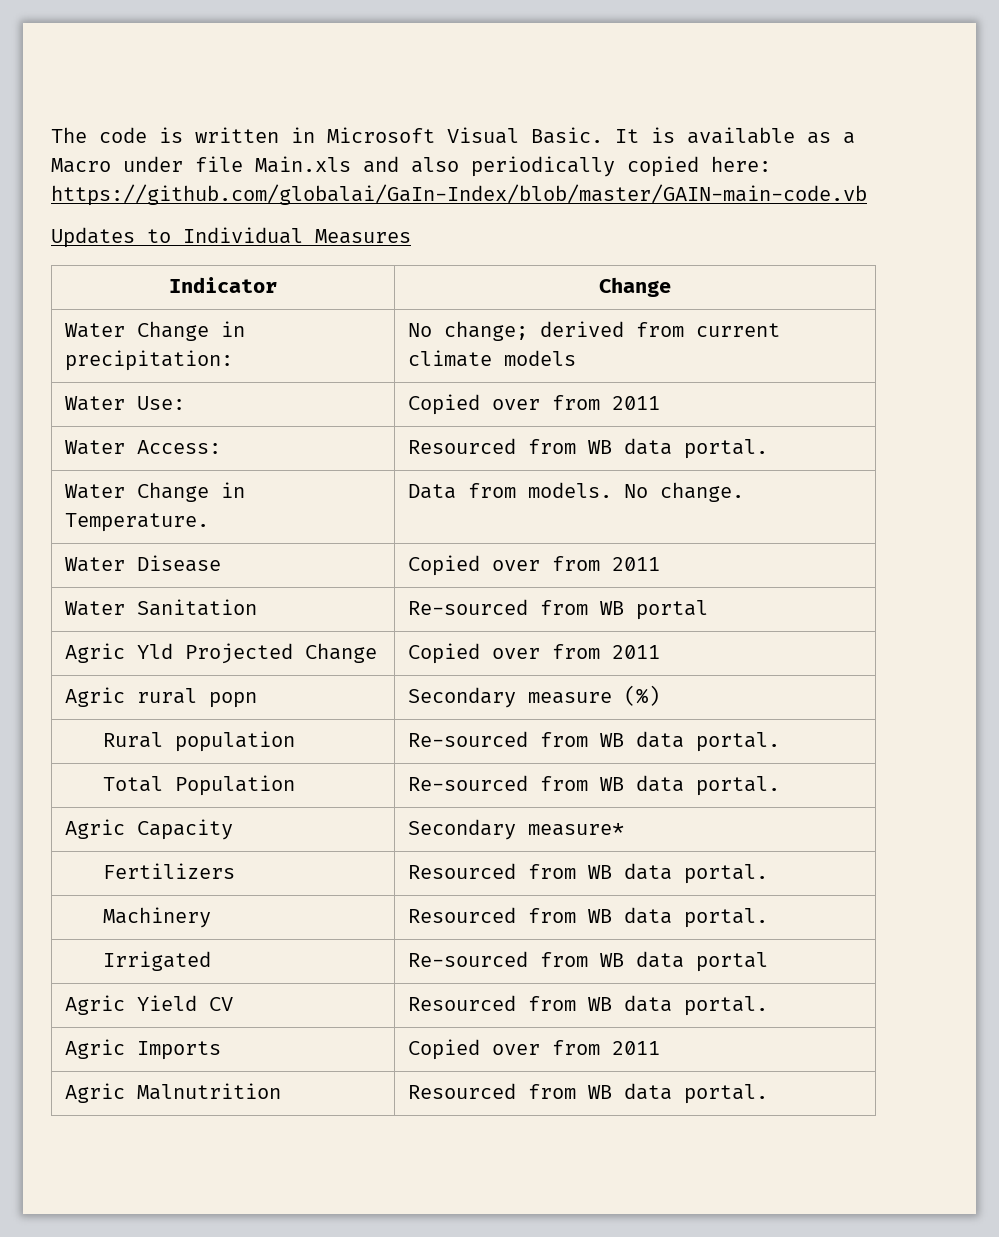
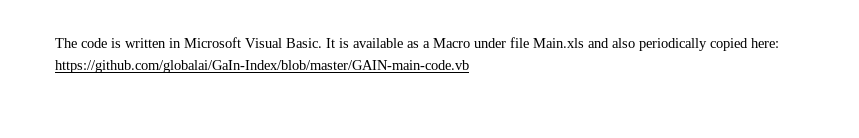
[51,227,411,248] [169,277,277,293] [599,277,671,297] [65,321,246,341] [65,350,234,371] [408,321,781,341] [408,350,577,367] [65,396,186,411] [408,394,661,415] [65,440,222,455] [408,438,769,459] [65,482,246,502] [65,513,210,532] [408,482,745,502] [65,555,222,572] [408,555,661,576] [65,599,258,616] [408,599,709,620] [65,643,378,664] [408,643,661,664] [65,687,258,708] [408,685,661,708] [103,731,296,752] [408,731,781,752] [103,775,296,796] [408,775,781,796] [65,819,234,840] [408,819,625,840] [103,863,236,879] [408,863,769,884] [103,907,212,928] [408,907,769,928] [103,951,212,971] [408,951,769,972] [65,995,234,1015] [408,995,769,1016] [65,1039,222,1060] [408,1039,661,1060] [65,1083,282,1103] [408,1083,769,1104] // Updates to Individual Measures // Indicator | Change // Water Change in precipitation: | No change; derived from current climate models // Water Use: | Copied over from 2011 // Water Access: | Resourced from WB data portal. // Water Change in Temperature. | Data from models. No change. // Water Disease | Copied over from 2011 // Water Sanitation | Re-sourced from WB portal // Agric Yld Projected Change | Copied over from 2011 // Agric rural popn | Secondary measure (%) // Rural population | Re-sourced from WB data portal. // Total Population | Re-sourced from WB data portal. // Agric Capacity | Secondary measure* // Fertilizers | Resourced from WB data portal. // Machinery | Resourced from WB data portal. // Irrigated | Re-sourced from WB data portal // Agric Yield CV | Resourced from WB data portal. // Agric Imports | Copied over from 2011 // Agric Malnutrition | Resourced from WB data portal. -> (469, 66) none

